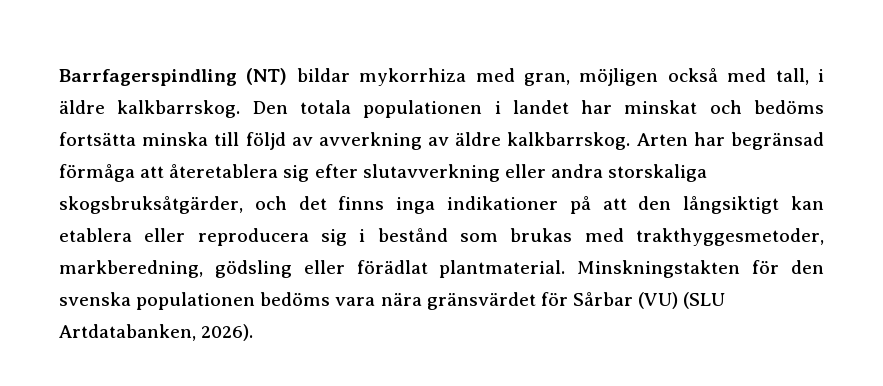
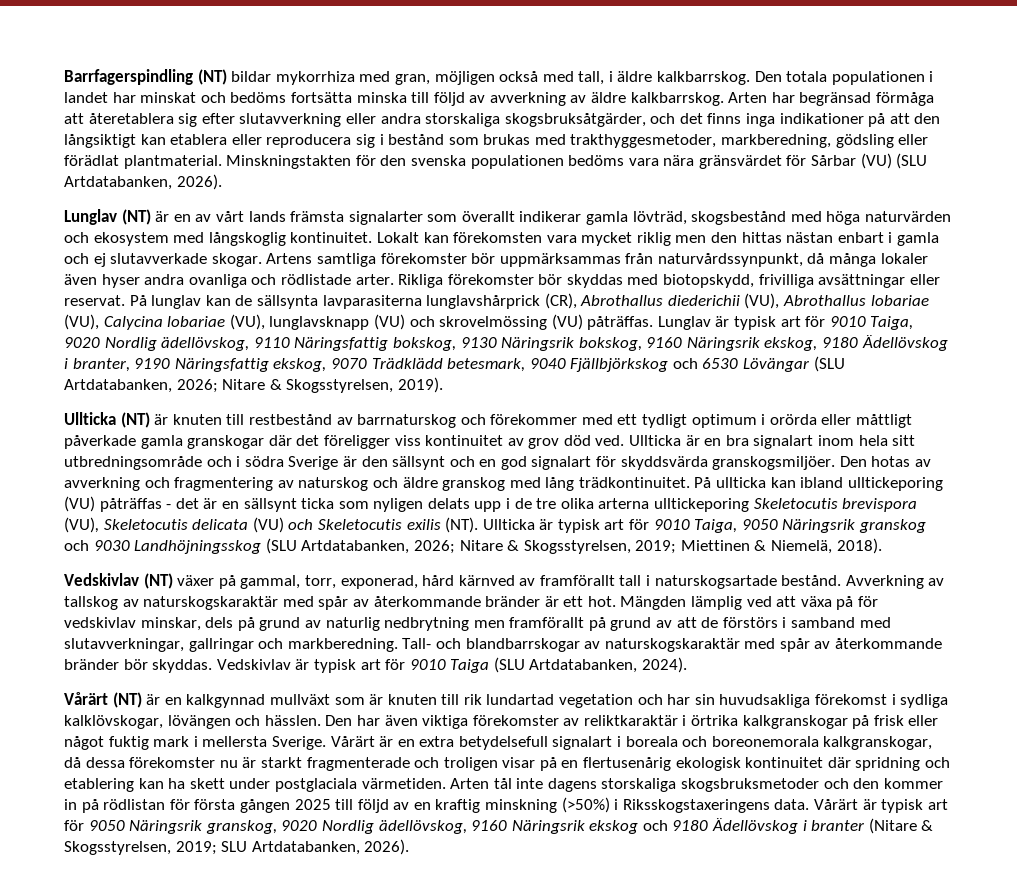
(254, 332) none -> [64,209,952,225] [64,232,940,246] [64,253,928,267] [64,274,940,288] [64,293,929,309] [64,314,914,330] [64,335,948,351] [64,356,845,372] [64,377,443,393] [64,412,913,428] [64,435,916,449] [64,456,932,470] [64,477,943,491] [64,496,918,512] [64,517,927,533] [64,538,882,554] [64,573,945,589] [64,596,879,610] [64,617,891,631] [64,638,943,652] [64,657,688,673] [64,692,949,708] [64,715,939,729] [64,736,933,750] [64,757,951,771] [64,778,943,792] [64,797,948,813] [64,818,934,834] [64,839,410,855] // Lunglav (NT) är en av vårt lands främsta signalarter som överallt indikerar gamla lövträd, skogsbestånd med höga naturvärden och ekosystem med långskoglig kontinuitet. Lokalt kan förekomsten vara mycket riklig men den hittas nästan enbart i gamla och ej slutavverkade skogar. Artens samtliga förekomster bör uppmärksammas från naturvårdssynpunkt, då många lokaler även hyser andra ovanliga och rödlistade arter. Rikliga förekomster bör skyddas med biotopskydd, frivilliga avsättningar eller reservat. På lunglav kan de sällsynta lavparasiterna lunglavshårprick (CR), Abrothallus diederichii (VU), Abrothallus lobariae (VU), Calycina lobariae (VU), lunglavsknapp (VU) och skrovelmössing (VU) påträffas. Lunglav är typisk art för 9010 Taiga, 9020 Nordlig ädellövskog, 9110 Näringsfattig bokskog, 9130 Näringsrik bokskog, 9160 Näringsrik ekskog, 9180 Ädellövskog i branter, 9190 Näringsfattig ekskog, 9070 Trädklädd betesmark, 9040 Fjällbjörkskog och 6530 Lövängar (SLU Artdatabanken, 2026; Nitare & Skogsstyrelsen, 2019). // Ullticka (NT) är knuten till restbestånd av barrnaturskog och förekommer med ett tydligt optimum i orörda eller måttligt påverkade gamla granskogar där det föreligger viss kontinuitet av grov död ved. Ullticka är en bra signalart inom hela sitt utbredningsområde och i södra Sverige är den sällsynt och en god signalart för skyddsvärda granskogsmiljöer. Den hotas av avverkning och fragmentering av naturskog och äldre granskog med lång trädkontinuitet. På ullticka kan ibland ulltickeporing (VU) påträffas - det är en sällsynt ticka som nyligen delats upp i de tre olika arterna ulltickeporing Skeletocutis brevispora (VU), Skeletocutis delicata (VU) och Skeletocutis exilis (NT). Ullticka är typisk art för 9010 Taiga, 9050 Näringsrik granskog och 9030 Landhöjningsskog (SLU Artdatabanken, 2026; Nitare & Skogsstyrelsen, 2019; Miettinen & Niemelä, 2018). // Vedskivlav (NT) växer på gammal, torr, exponerad, hård kärnved av framförallt tall i naturskogsartade bestånd. Avverkning av tallskog av naturskogskaraktär med spår av återkommande bränder är ett hot. Mängden lämplig ved att växa på för vedskivlav minskar, dels på grund av naturlig nedbrytning men framförallt på grund av att de förstörs i samband med slutavverkningar, gallringar och markberedning. Tall- och blandbarrskogar av naturskogskaraktär med spår av återkommande bränder bör skyddas. Vedskivlav är typisk art för 9010 Taiga (SLU Artdatabanken, 2024). // Vårärt (NT) är en kalkgynnad mullväxt som är knuten till rik lundartad vegetation och har sin huvudsakliga förekomst i sydliga kalklövskogar, lövängen och hässlen. Den har även viktiga förekomster av reliktkaraktär i örtrika kalkgranskogar på frisk eller något fuktig mark i mellersta Sverige. Vårärt är en extra betydelsefull signalart i boreala och boreonemorala kalkgranskogar, då dessa förekomster nu är starkt fragmenterade och troligen visar på en flertusenårig ekologisk kontinuitet där spridning och etablering kan ha skett under postglaciala värmetiden. Arten tål inte dagens storskaliga skogsbruksmetoder och den kommer in på rödlistan för första gången 2025 till följd av en kraftig minskning (>50%) i Riksskogstaxeringens data. Vårärt är typisk art för 9050 Näringsrik granskog, 9020 Nordlig ädellövskog, 9160 Näringsrik ekskog och 9180 Ädellövskog i branter (Nitare & Skogsstyrelsen, 2019; SLU Artdatabanken, 2026).

